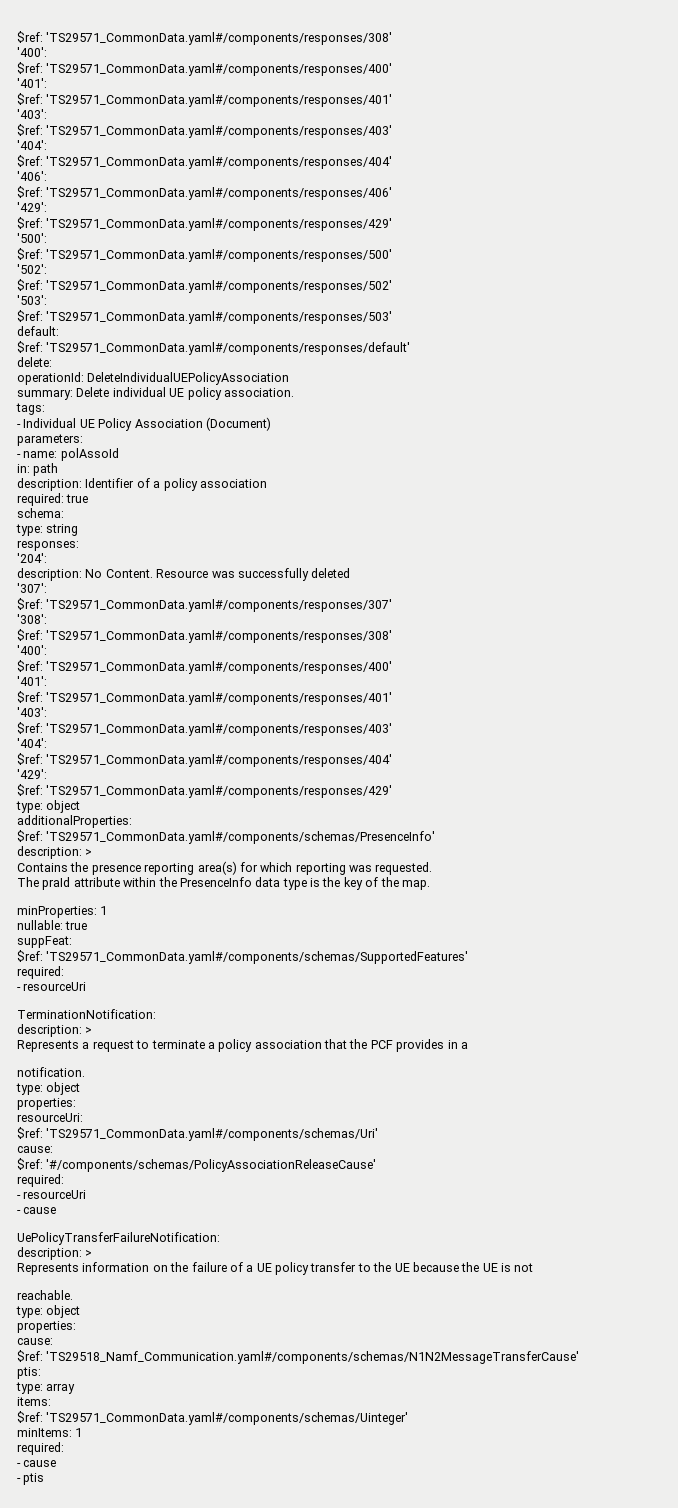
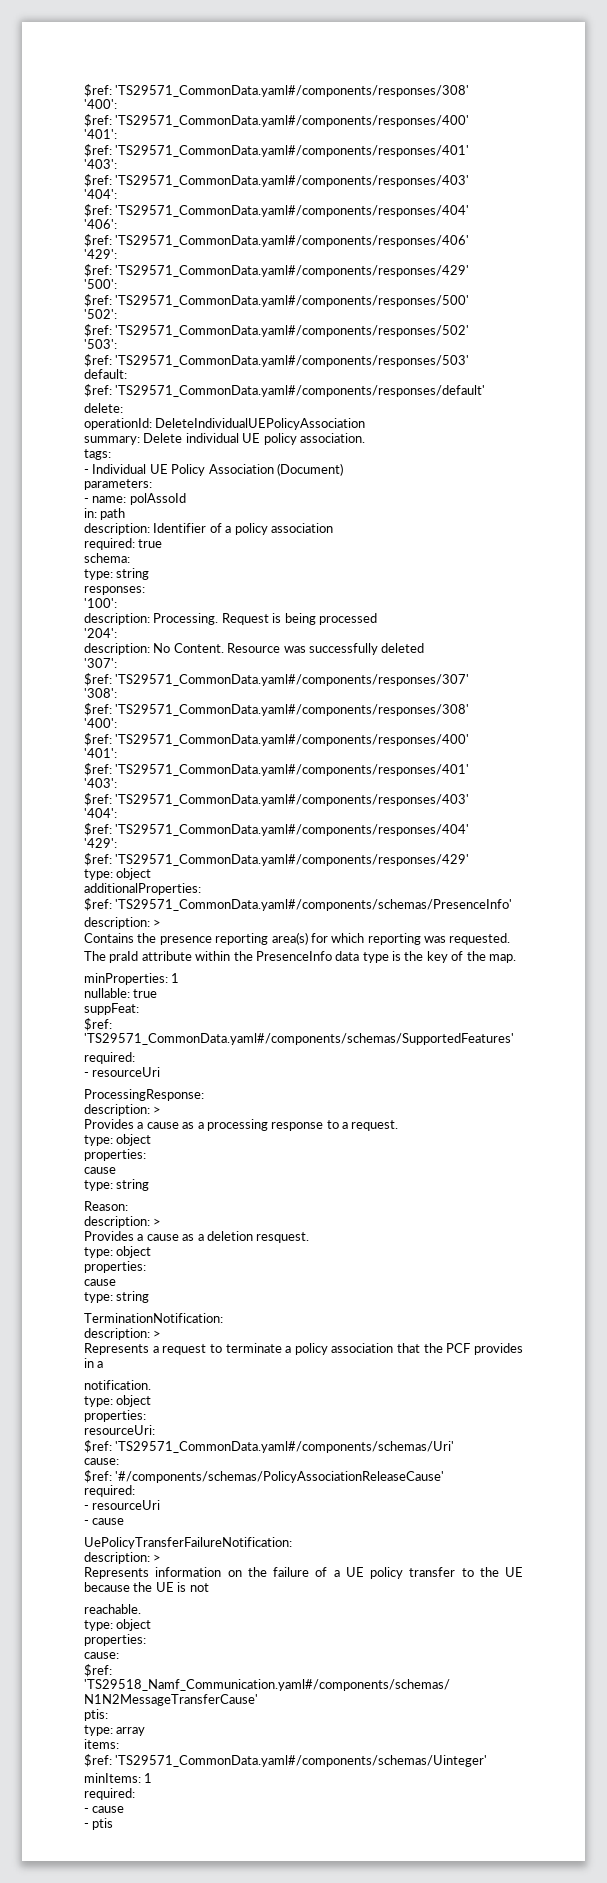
(79, 545) none -> [84,598,117,608] [84,613,377,625] // '100': // description: Processing. Request is being processed
(87, 986) none -> [84,1089,204,1101] [84,1104,162,1116] [84,1119,399,1131] [84,1134,152,1146] [84,1149,146,1161] [84,1167,116,1174] [84,1179,150,1191] [84,1201,128,1211] [84,1216,162,1228] [84,1231,310,1243] [84,1246,152,1258] [84,1261,146,1273] [84,1279,116,1286] [84,1291,150,1303] // ProcessingResponse: // description: > // Provides a cause as a processing response to a request. // type: object // properties: // cause // type: string // Reason: // description: > // Provides a cause as a deletion resquest. // type: object // properties: // cause // type: string

